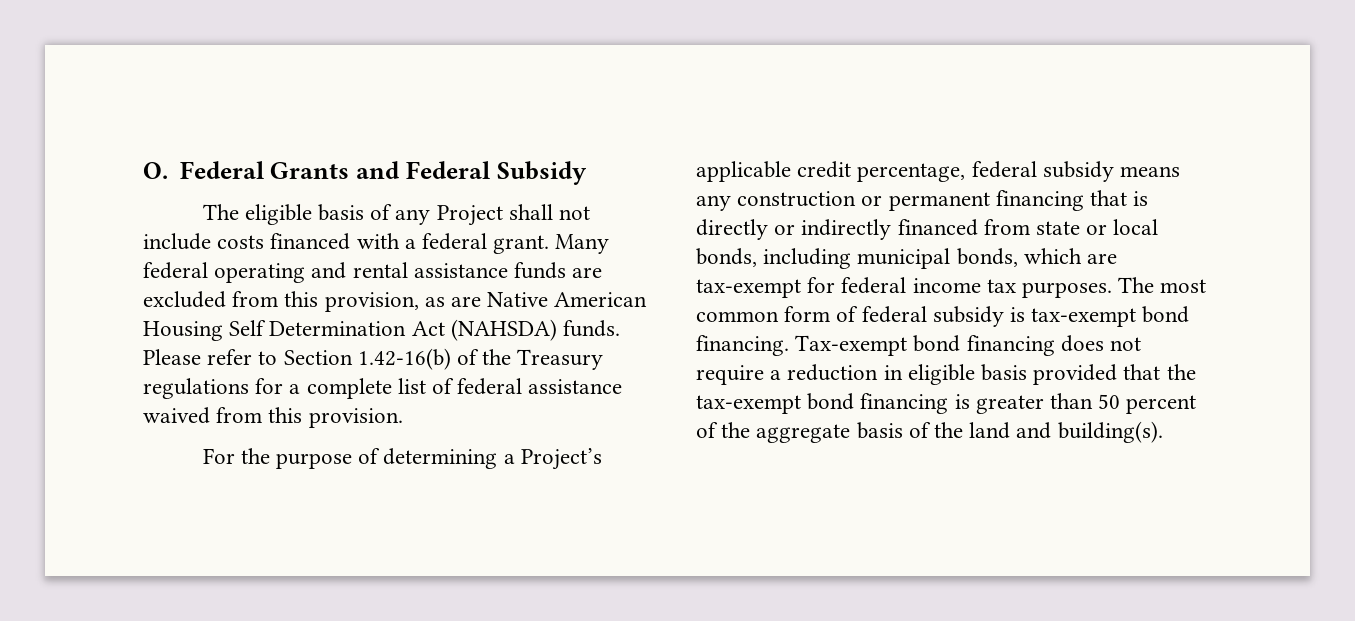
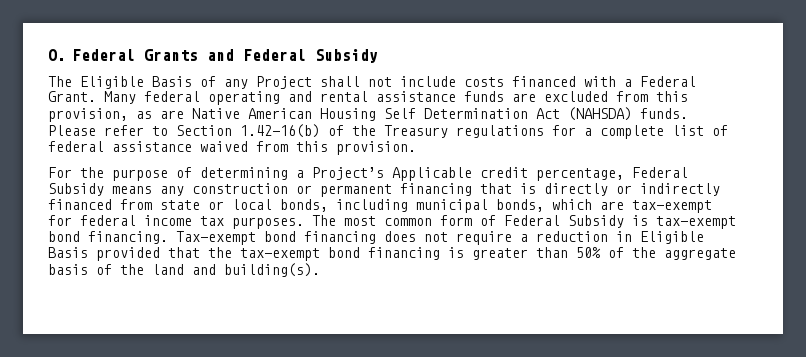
[244,204,365,225] eligible basis -> [80,76,192,89] Eligible Basis
[422,233,550,254] federal grant. -> [640,76,696,87] [48,91,96,102] Federal Grant.
[696,161,791,182] applicable -> [392,167,472,181] Applicable
[971,161,1114,182] federal subsidy -> [632,167,688,178] [48,183,104,196] Federal Subsidy
[861,306,1004,327] federal subsidy -> [504,215,624,228] Federal Subsidy
[907,364,1028,385] eligible basis -> [640,231,704,244] [48,247,88,258] Eligible Basis
[1098,394,1197,414] 50 percent -> [576,247,601,258] 50%

